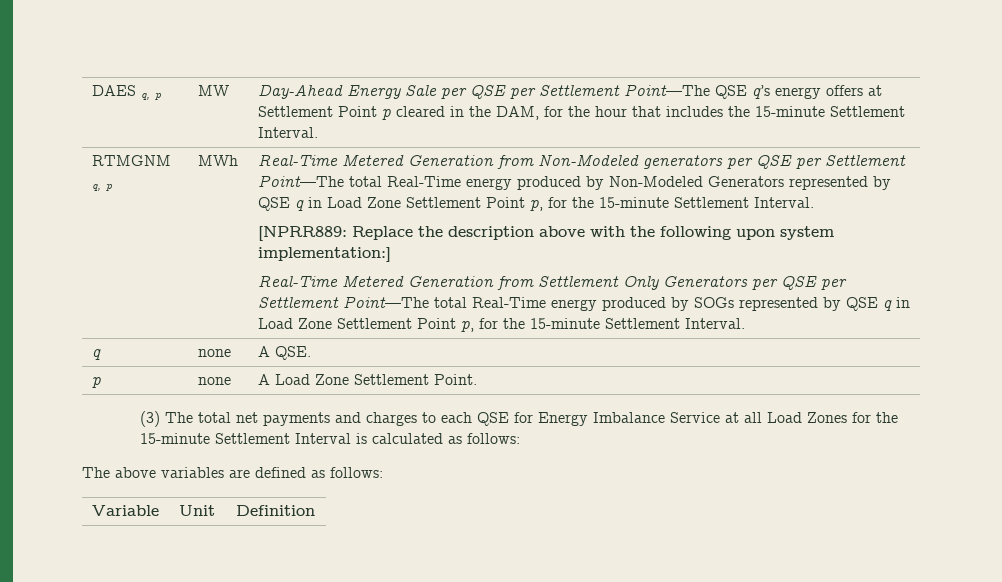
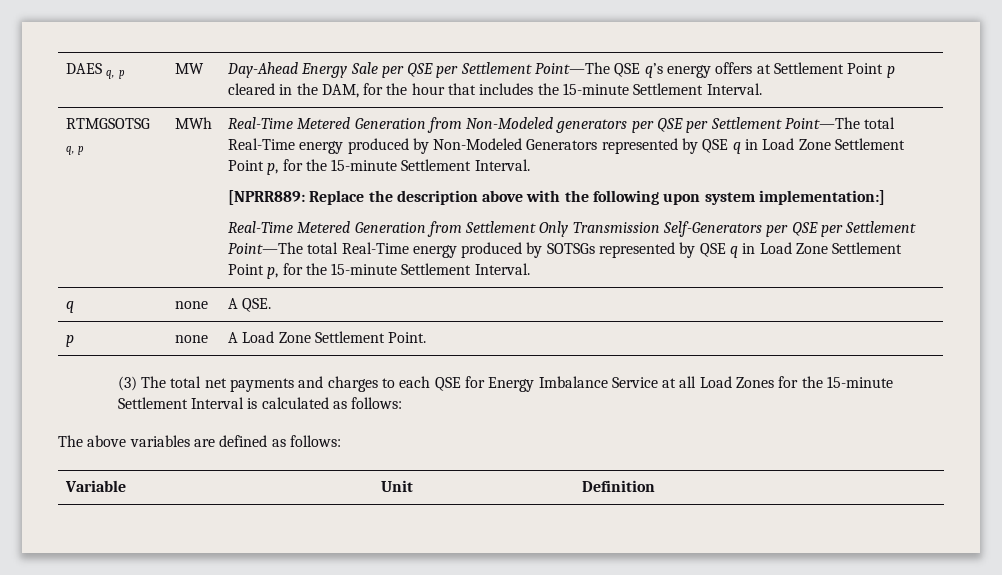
[91,155,171,166] RTMGNM -> [65,118,150,129] RTMGSOTSG
[662,276,748,287] Generators -> [572,221,763,237] Transmission Self-Generators
[693,297,734,308] SOGs -> [546,243,595,254] SOTSGs

